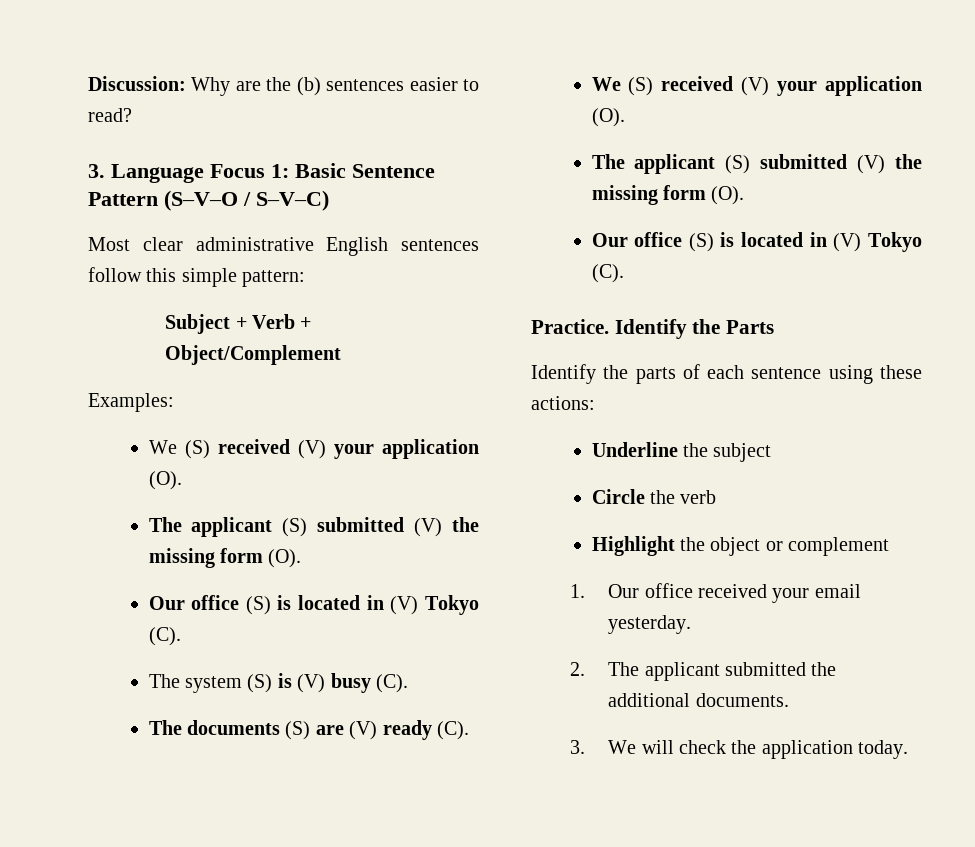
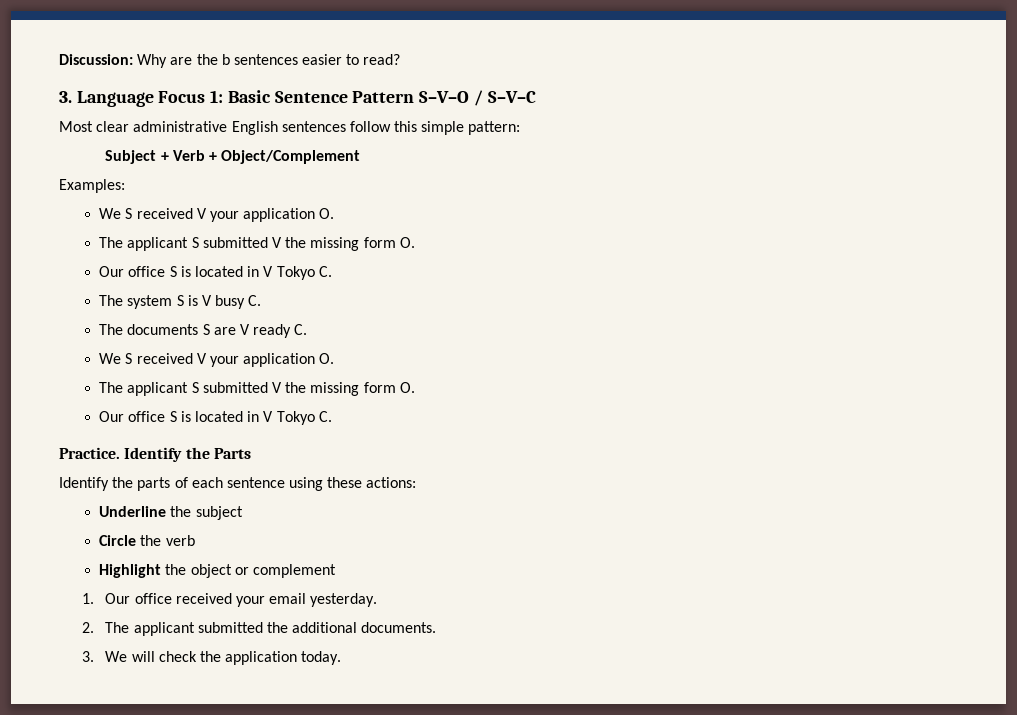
[296,77,321,96] (b) -> [221,54,230,65] b
[164,190,329,211] (S–V–O / S–V–C) -> [419,90,536,106] S–V–O / S–V–C
[184,439,479,459] [148,471,182,490] [148,517,479,537] [148,548,302,568] [148,595,479,615] [148,627,181,646] (S) received (V) your application (O). // The applicant (S) submitted (V) the missing form (O). // Our office (S) is located in (V) Tokyo (C). -> [125,208,335,222] [99,237,415,251] [99,266,332,280] S received V your application O. // The applicant S submitted V the missing form O. // Our office S is located in V Tokyo C.
[247,673,408,693] [148,720,469,740] [591,76,922,96] [591,108,625,127] [591,154,922,174] [591,185,745,205] [591,232,922,252] [591,264,624,283] (S) is (V) busy (C). // The documents (S) are (V) ready (C). // We (S) received (V) your application (O). // The applicant (S) submitted (V) the missing form (O). // Our office (S) is located in (V) Tokyo (C). -> [176,295,262,309] [99,324,308,338] [99,353,335,367] [99,382,415,396] [99,411,332,425] S is V busy C. // The documents S are V ready C. // We S received V your application O. // The applicant S submitted V the missing form O. // Our office S is located in V Tokyo C.

